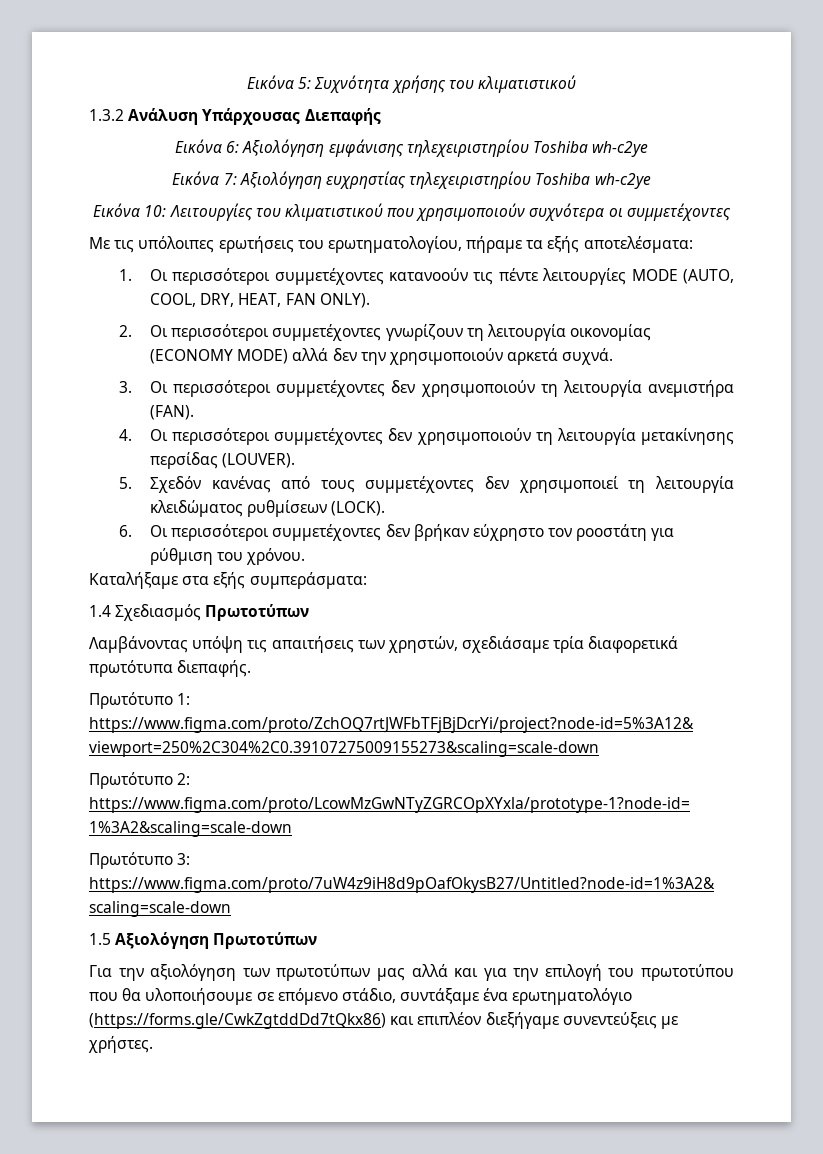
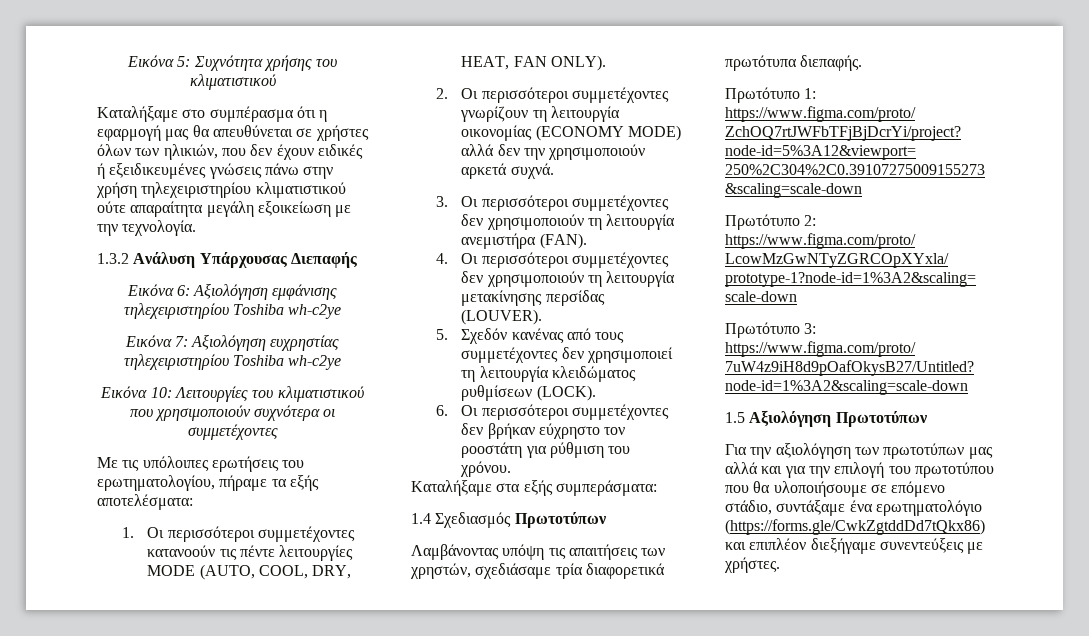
(576, 84) none -> [97,106,328,122] [97,125,369,141] [97,144,363,160] [97,163,334,179] [96,182,346,198] [97,201,352,217] [97,220,197,236] // Καταλήξαμε στο συμπέρασμα ότι η εφαρμογή μας θα απευθύνεται σε χρήστες όλων των ηλικιών, που δεν έχουν ειδικές ή εξειδικευμένες γνώσεις πάνω στην χρήση τηλεχειριστηρίου κλιματιστικού ούτε απαραίτητα μεγάλη εξοικείωση με την τεχνολογία.

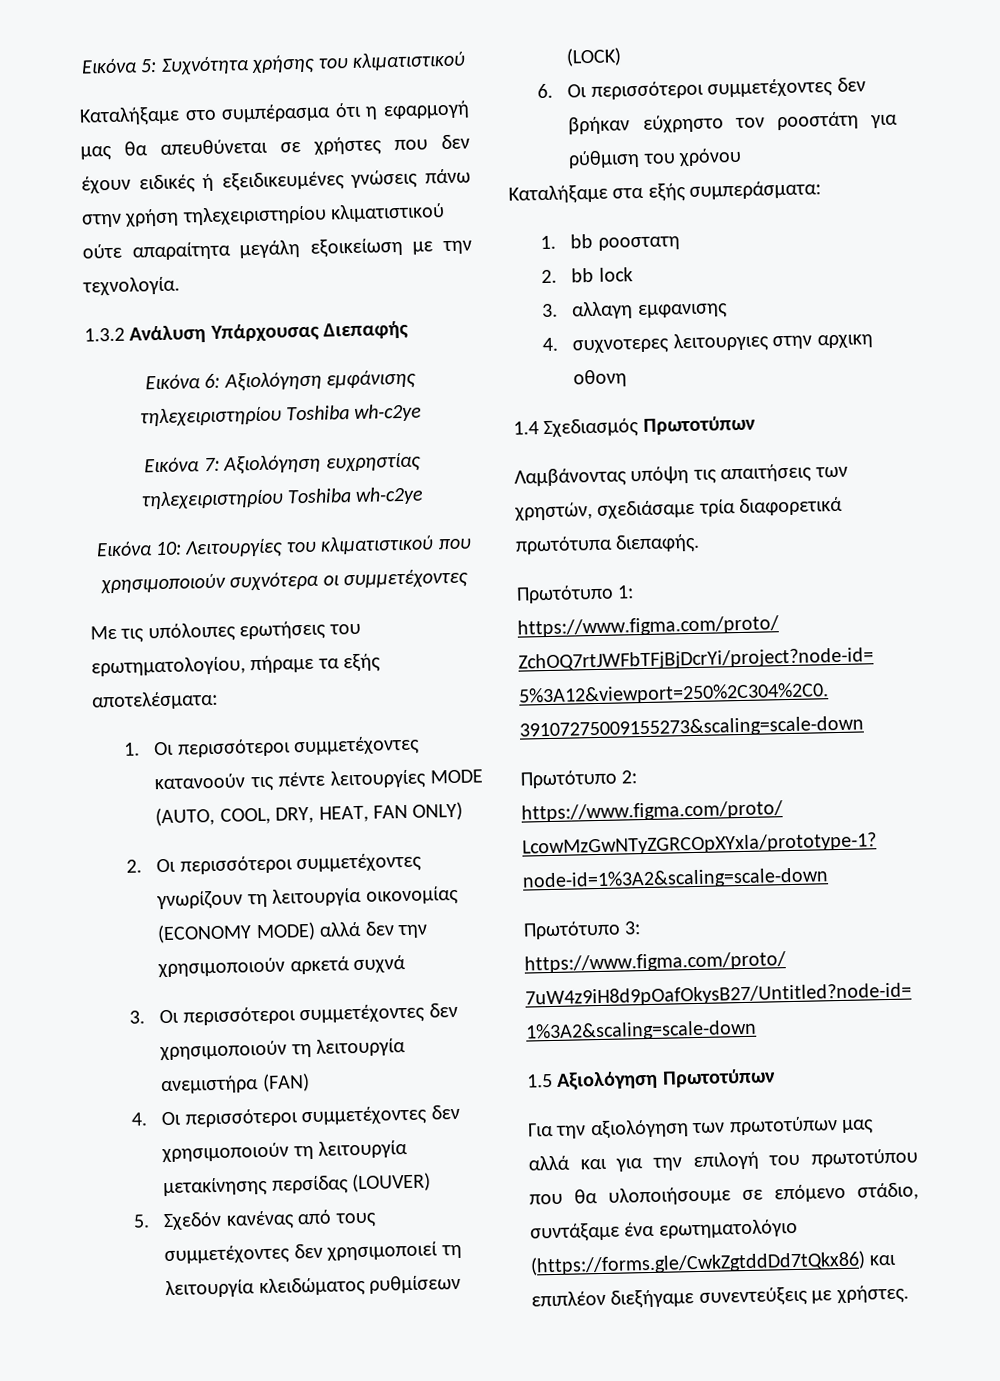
[97,144,218,160] όλων των ηλικιών, -> (382, 146) none
[550,55,606,71] ONLY). -> [412,801,464,821] ONLY)
[510,163,554,179] συχνά. -> [353,954,407,974] συχνά
[539,233,587,249] (FAN). -> [261,1073,310,1093] (FAN)
[461,309,543,325] (LOUVER). -> [352,1172,432,1193] (LOUVER)
[536,385,596,401] (LOCK). -> [566,47,623,67] (LOCK)
[460,461,512,477] χρόνου. -> [678,147,743,167] χρόνου
(657, 488) none -> [539,233,680,251] [540,267,633,284] [540,301,728,320] [541,332,873,355] [573,369,628,388] // 1. bb ροοστατη // 2. bb lock // 3. αλλαγη εμφανισης // 4. συχνοτερες λειτουργιες στην αρχικη οθονη

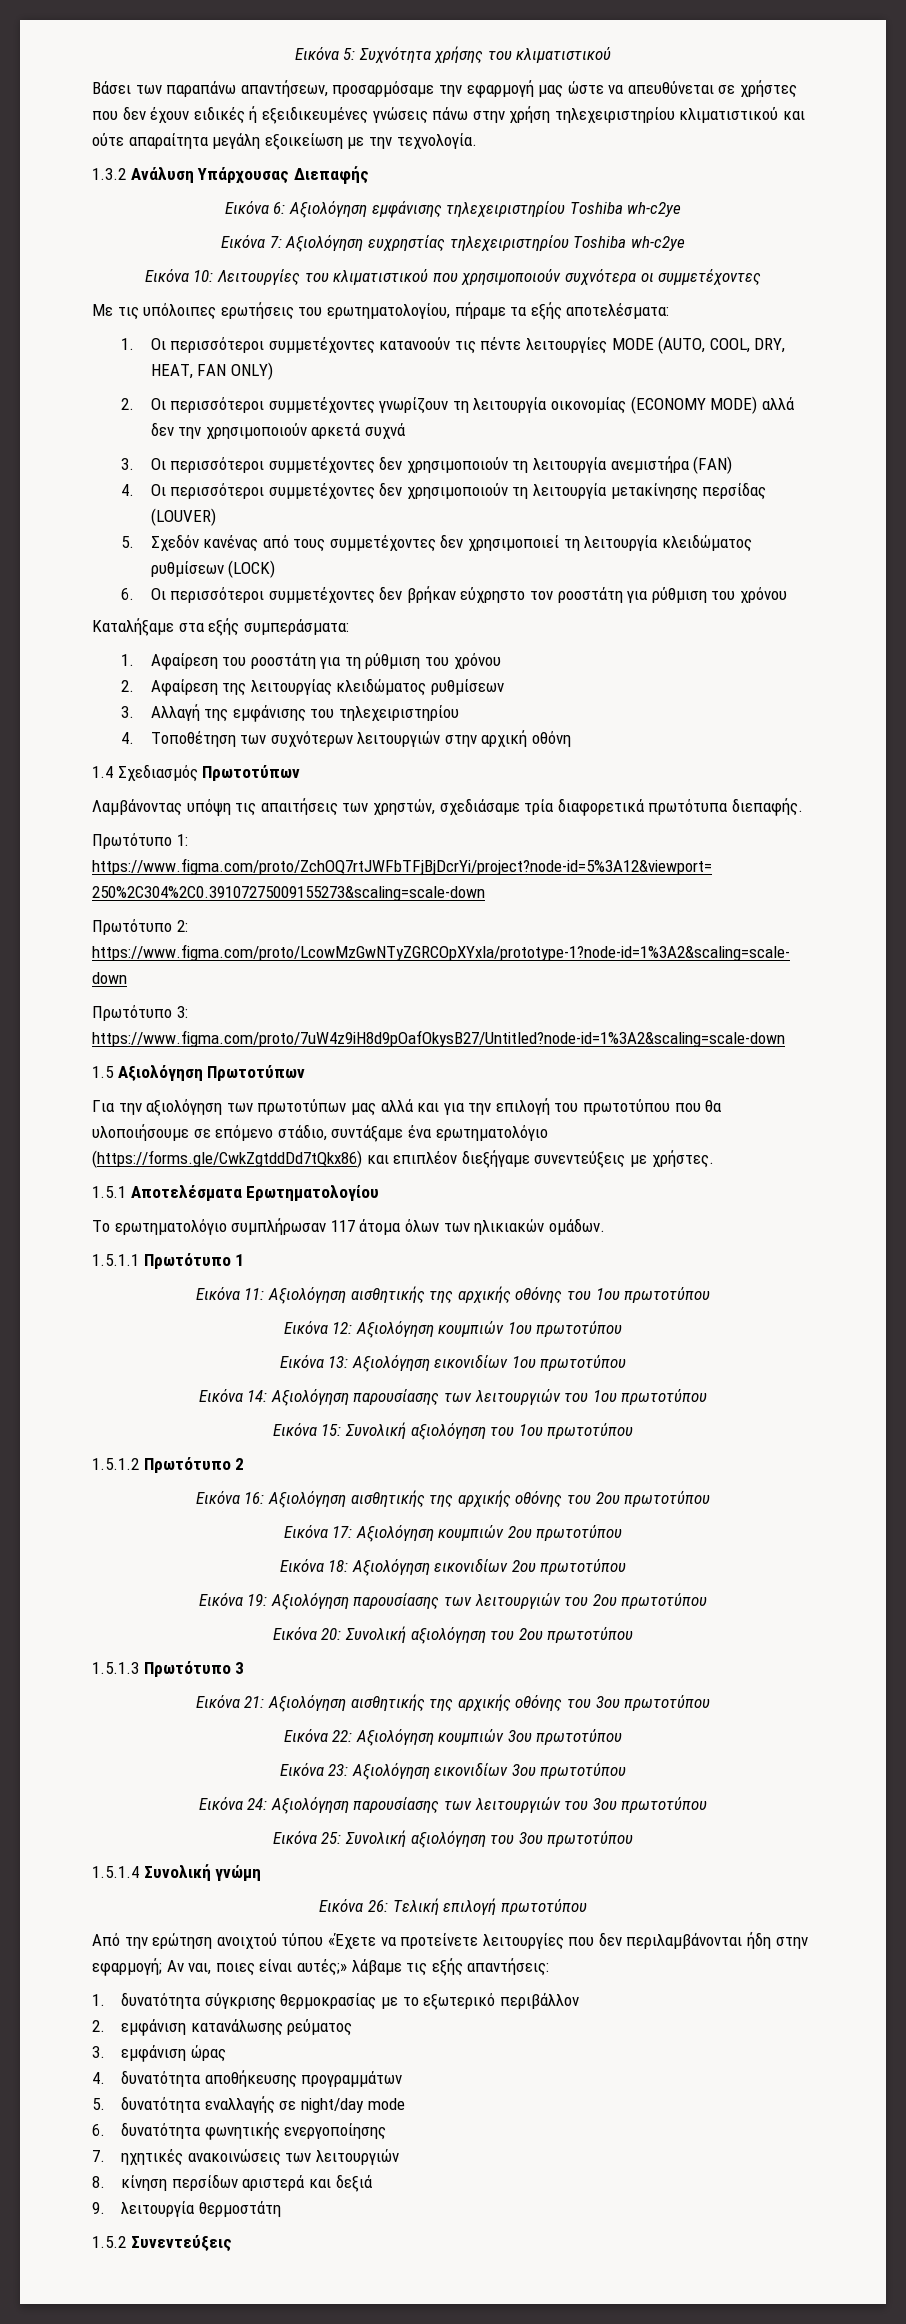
[79,100,470,127] [80,141,148,161] Καταλήξαμε στο συμπέρασμα ότι η εφαρμογή μας θα -> [92,80,625,98] Βάσει των παραπάνω απαντήσεων, προσαρμόσαμε την εφαρμογή μας ώστε να
(446, 213) none -> [783,111,806,120] και
[570,233,680,251] [540,267,633,284] [540,301,728,320] [541,332,873,355] [573,369,628,388] bb ροοστατη // 2. bb lock // 3. αλλαγη εμφανισης // 4. συχνοτερες λειτουργιες στην αρχικη οθονη -> [150,653,501,670] [121,678,504,696] [121,704,459,722] [121,730,572,747] Αφαίρεση του ροοστάτη για τη ρύθμιση του χρόνου // 2. Αφαίρεση της λειτουργίας κλειδώματος ρυθμίσεων // 3. Αλλαγή της εμφάνισης του τηλεχειριστηρίου // 4. Τοποθέτηση των συχνότερων λειτουργιών στην αρχική οθόνη
(909, 1294) none -> [92,1185,380,1201] [92,1218,605,1235] [92,1253,245,1269] [195,1286,711,1304] [283,1321,623,1338] [279,1354,627,1372] [198,1389,708,1406] [272,1422,634,1440] [92,1457,245,1473] [195,1490,711,1508] [283,1525,623,1542] [279,1558,627,1576] [198,1593,708,1610] [272,1626,634,1644] [92,1661,245,1677] [195,1694,711,1712] [283,1729,623,1746] [279,1762,627,1780] [198,1797,708,1814] [272,1830,634,1848] [92,1864,262,1881] [319,1898,587,1915] [92,1932,808,1950] [92,1958,550,1976] [92,1992,579,2010] [92,2019,353,2036] [92,2045,226,2062] [92,2070,403,2088] [92,2096,405,2114] [92,2122,387,2140] [92,2149,400,2166] [92,2174,373,2192] [92,2201,281,2217] [92,2235,232,2252] // 1.5.1 Αποτελέσματα Ερωτηματολογίου // Το ερωτηματολόγιο συμπλήρωσαν 117 άτομα όλων των ηλικιακών ομάδων. // 1.5.1.1 Πρωτότυπο 1 // Εικόνα 11: Αξιολόγηση αισθητικής της αρχικής οθόνης του 1ου πρωτοτύπου // Εικόνα 12: Αξιολόγηση κουμπιών 1ου πρωτοτύπου // Εικόνα 13: Αξιολόγηση εικονιδίων 1ου πρωτοτύπου // Εικόνα 14: Αξιολόγηση παρουσίασης των λειτουργιών του 1ου πρωτοτύπου // Εικόνα 15: Συνολική αξιολόγηση του 1ου πρωτοτύπου // 1.5.1.2 Πρωτότυπο 2 // Εικόνα 16: Αξιολόγηση αισθητικής της αρχικής οθόνης του 2ου πρωτοτύπου // Εικόνα 17: Αξιολόγηση κουμπιών 2ου πρωτοτύπου // Εικόνα 18: Αξιολόγηση εικονιδίων 2ου πρωτοτύπου // Εικόνα 19: Αξιολόγηση παρουσίασης των λειτουργιών του 2ου πρωτοτύπου // Εικόνα 20: Συνολική αξιολόγηση του 2ου πρωτοτύπου // 1.5.1.3 Πρωτότυπο 3 // Εικόνα 21: Αξιολόγηση αισθητικής της αρχικής οθόνης του 3ου πρωτοτύπου // Εικόνα 22: Αξιολόγηση κουμπιών 3ου πρωτοτύπου // Εικόνα 23: Αξιολόγηση εικονιδίων 3ου πρωτοτύπου // Εικόνα 24: Αξιολόγηση παρουσίασης των λειτουργιών του 3ου πρωτοτύπου // Εικόνα 25: Συνολική αξιολόγηση του 3ου πρωτοτύπου // 1.5.1.4 Συνολική γνώμη // Εικόνα 26: Τελική επιλογή πρωτοτύπου // Από την ερώτηση ανοιχτού τύπου «Έχετε να προτείνετε λειτουργίες που δεν περιλαμβάνονται ήδη στην εφαρμογή; Αν ναι, ποιες είναι αυτές;» λάβαμε τις εξής απαντήσεις: // 1. δυνατότητα σύγκρισης θερμοκρασίας με το εξωτερικό περιβάλλον // 2. εμφάνιση κατανάλωσης ρεύματος // 3. εμφάνιση ώρας // 4. δυνατότητα αποθήκευσης προγραμμάτων // 5. δυνατότητα εναλλαγής σε night/day mode // 6. δυνατότητα φωνητικής ενεργοποίησης // 7. ηχητικές ανακοινώσεις των λειτουργιών // 8. κίνηση περσίδων αριστερά και δεξιά // 9. λειτουργία θερμοστάτη // 1.5.2 Συνεντεύξεις

